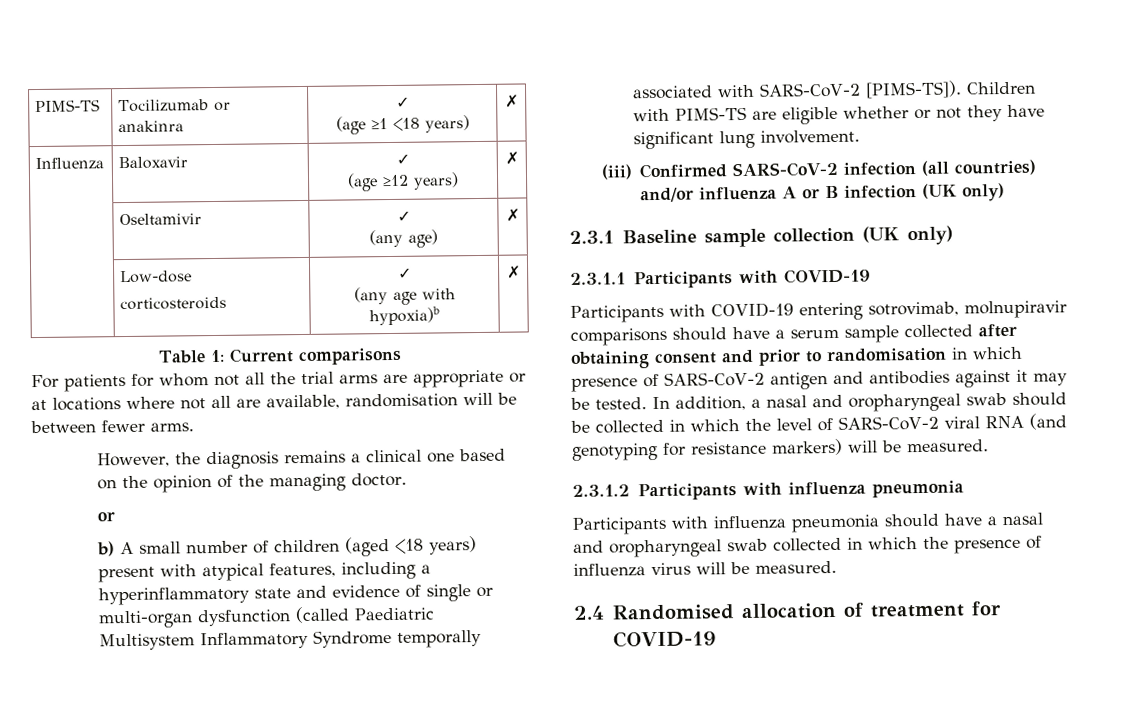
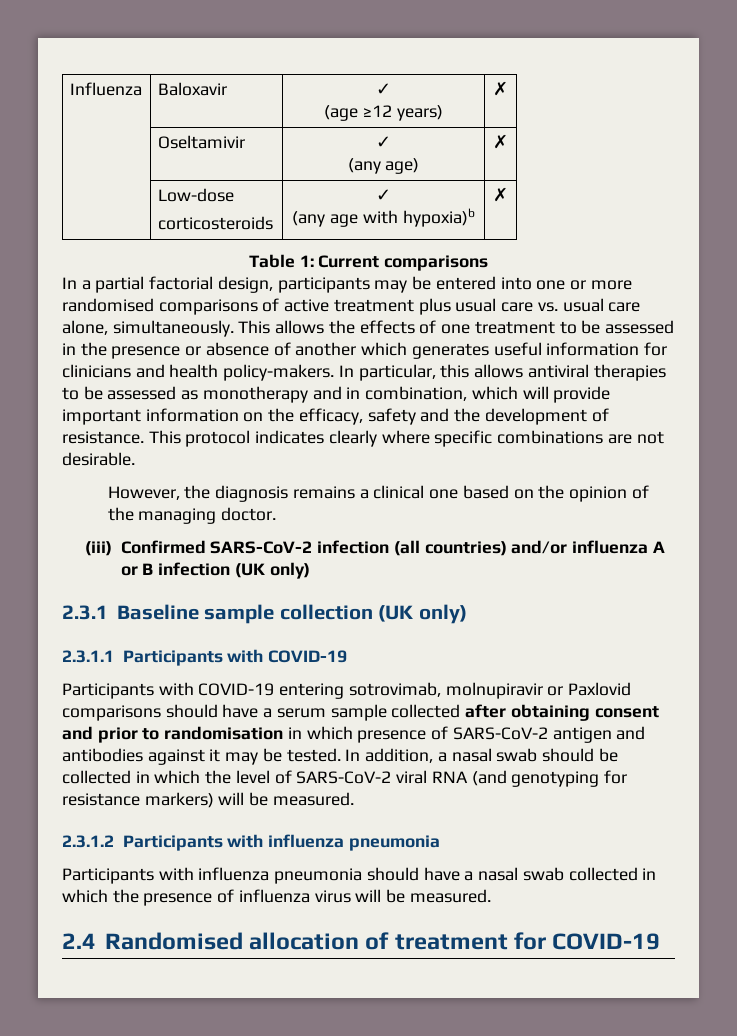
[35,99,101,113] [118,99,232,113] [118,120,185,133] [395,96,410,108] [335,115,470,135] [504,94,519,108] PIMS-TS | Tocilizumab or anakinra | ✓ // (age ≥1 <18 years) | ✗ // -> (69, 89) none
[31,369,526,392] [31,392,517,411] [30,419,194,434] For patients for whom not all the trial arms are appropriate or at locations where not all are available, randomisation will be between fewer arms. -> [62,276,632,293] [62,298,641,315] [62,320,674,337] [62,342,667,359] [62,364,666,381] [62,386,611,403] [62,408,609,425] [62,430,664,447] [62,452,135,466] In a partial factorial design, participants may be entered into one or more randomised comparisons of active treatment plus usual care vs. usual care alone, simultaneously. This allows the effects of one treatment to be assessed in the presence or absence of another which generates useful information for clinicians and health policy-makers. In particular, this allows antiviral therapies to be assessed as monotherapy and in combination, which will provide important information on the efficacy, safety and the development of resistance. This protocol indicates clearly where specific combinations are not desirable.
[97,511,116,522] [97,536,478,557] [98,561,432,583] [98,584,494,606] [98,606,436,629] [99,629,483,651] [632,80,1037,100] [633,104,1046,125] [633,129,861,150] // or // b) A small number of children (aged <18 years) present with atypical features, including a hyperinflammatory state and evidence of single or multi-organ dysfunction (called Paediatric Multisystem Inflammatory Syndrome temporally associated with SARS-CoV-2 [PIMS-TS]). Children with PIMS-TS are eligible whether or not they have significant lung involvement. -> (277, 514) none
(1067, 309) none -> [547,682,632,696] or Paxlovid
[812,393,961,412] and oropharyngeal -> (492, 755) none
[573,539,722,558] and oropharyngeal -> (519, 874) none

